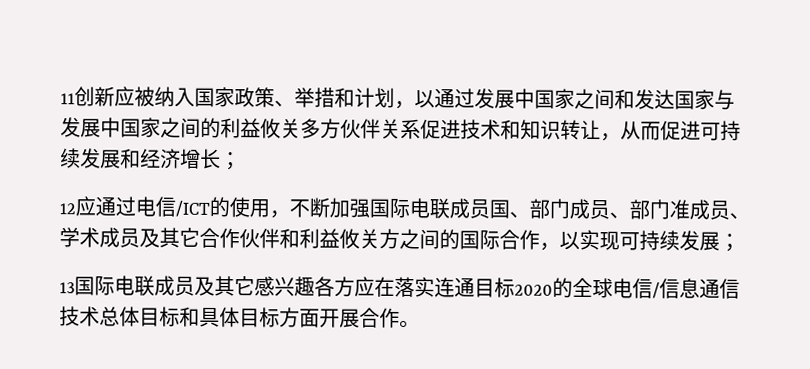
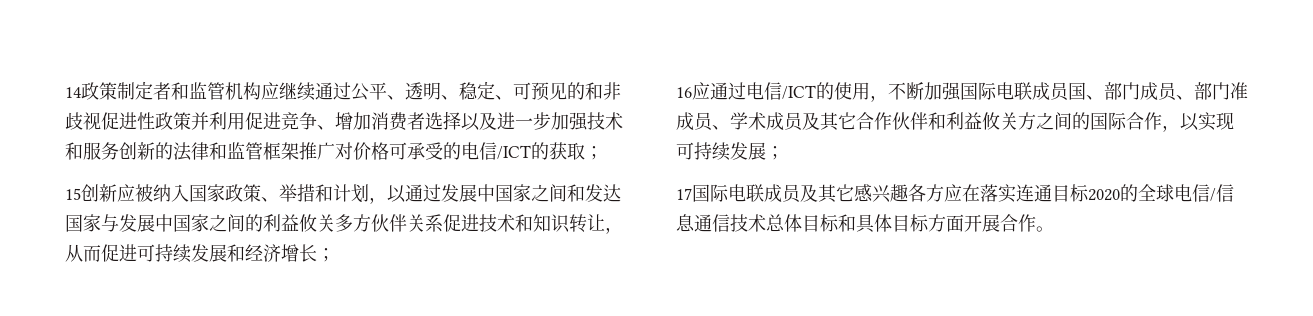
[60,93,75,105] 11 -> [65,81,621,101] [65,111,623,131] [65,142,603,161] [65,188,81,200] 14政策制定者和监管机构应继续通过公平、透明、稳定、可预见的和非歧视促进性政策并利用促进竞争、增加消费者选择以及进一步加强技术和服务创新的法律和监管框架推广对价格可承受的电信/ICT的获取； // 15
[59,203,76,215] 12 -> [676,87,692,98] 16
[59,282,75,294] 13 -> [676,188,692,200] 17

